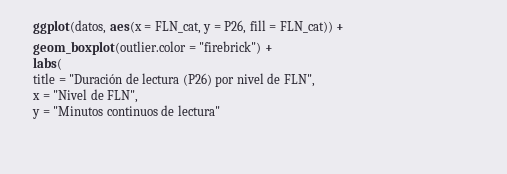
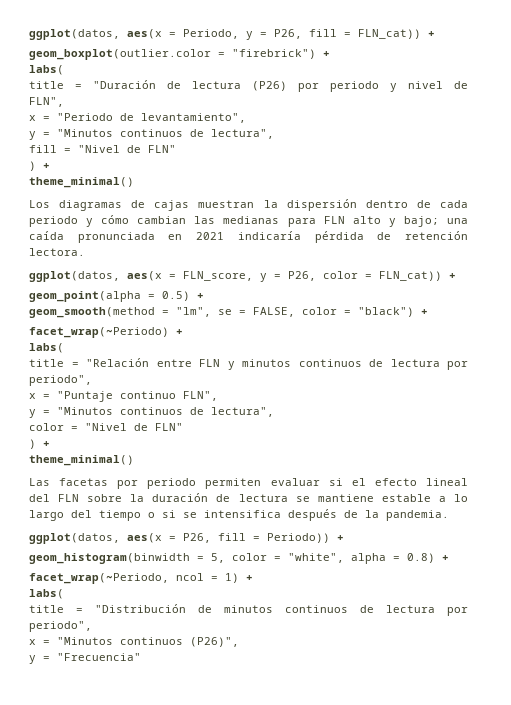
[33,20,201,34] ggplot(datos, aes(x = FLN_cat, -> [29,29,239,40] ggplot(datos, aes(x = Periodo,
(235, 81) none -> [330,81,397,92] periodo y
[53,89,104,100] "Nivel de -> [57,113,246,123] [29,129,274,140] [29,145,176,153] [29,161,50,171] [29,177,134,188] [29,199,468,211] [29,215,468,227] [29,231,469,243] [29,248,85,256] [29,271,456,282] [29,291,204,302] [29,307,428,318] [29,327,183,338] [29,343,64,353] [29,358,468,370] [29,375,92,386] [29,391,176,402] "Periodo de levantamiento", // y = "Minutos continuos de lectura", // fill = "Nivel de FLN" // ) + // theme_minimal() // Los diagramas de cajas muestran la dispersión dentro de cada periodo y cómo cambian las medianas para FLN alto y bajo; una caída pronunciada en 2021 indicaría pérdida de retención lectora. // ggplot(datos, aes(x = FLN_score, y = P26, color = FLN_cat)) + // geom_point(alpha = 0.5) + // geom_smooth(method = "lm", se = FALSE, color = "black") + // facet_wrap(~Periodo) + // labs( // title = "Relación entre FLN y minutos continuos de lectura por periodo", // x = "Puntaje continuo
[177,105,220,116] lectura" -> [211,407,274,417] [29,423,183,431] [29,439,50,449] [29,455,134,466] [29,478,468,489] [29,493,468,502] [29,509,449,521] [29,533,344,544] [29,553,449,564] [29,573,253,584] [29,589,64,599] [29,604,468,616] [29,621,92,632] [29,637,239,647] [29,653,141,664] lectura", // color = "Nivel de FLN" // ) + // theme_minimal() // Las facetas por periodo permiten evaluar si el efecto lineal del FLN sobre la duración de lectura se mantiene estable a lo largo del tiempo o si se intensifica después de la pandemia. // ggplot(datos, aes(x = P26, fill = Periodo)) + // geom_histogram(binwidth = 5, color = "white", alpha = 0.8) + // facet_wrap(~Periodo, ncol = 1) + // labs( // title = "Distribución de minutos continuos de lectura por periodo", // x = "Minutos continuos (P26)", // y = "Frecuencia"

